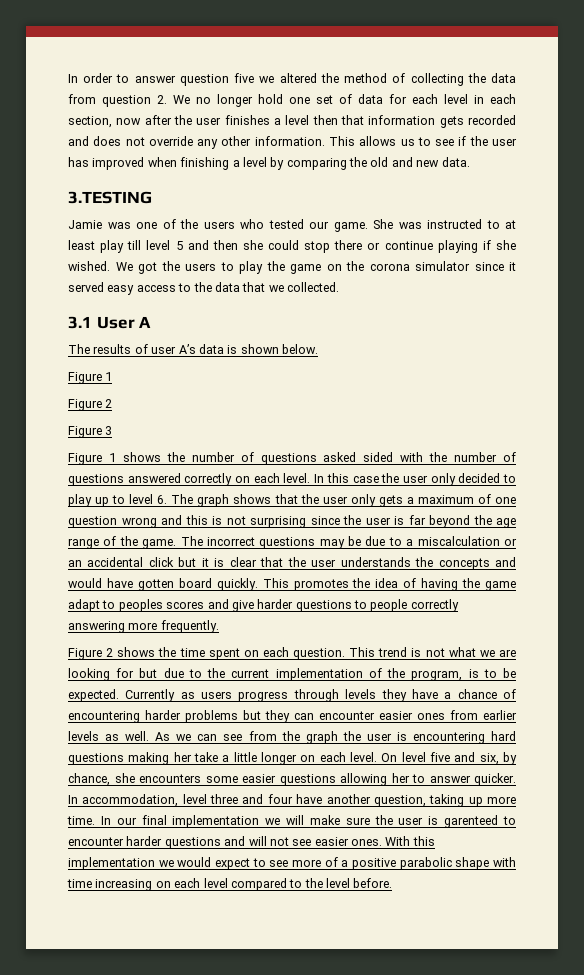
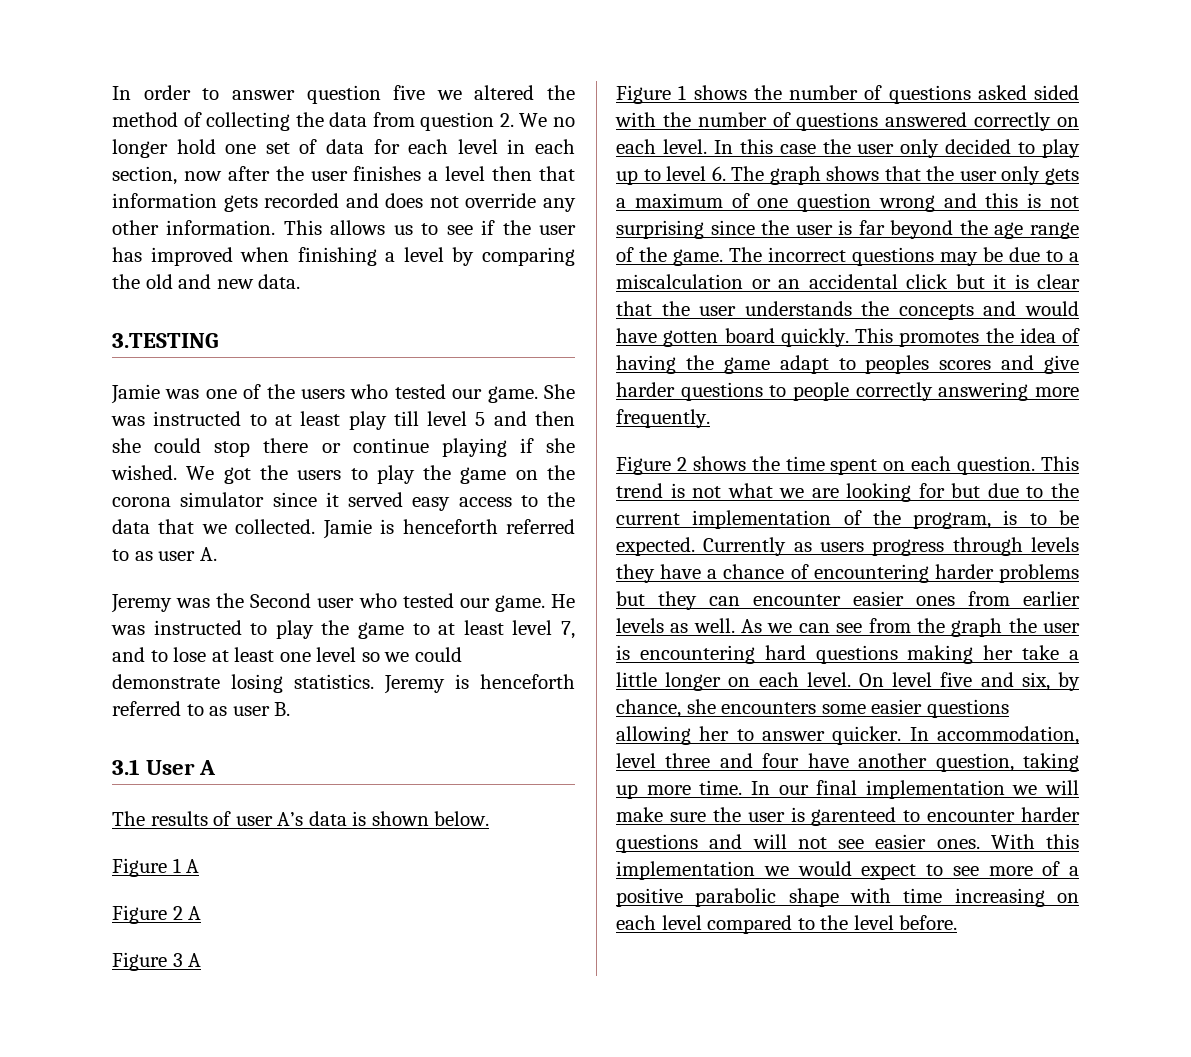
(339, 287) none -> [322,519,575,539] [112,547,217,561] [111,593,575,613] [111,620,576,639] [112,647,462,662] [112,674,575,694] [112,701,291,716] Jamie is henceforth referred to as user A. // Jeremy was the Second user who tested our game. He was instructed to play the game to at least level 7, and to lose at least one level so we could demonstrate losing statistics. Jeremy is henceforth referred to as user B.
[68,399,113,411] // Figure 2 -> [186,859,200,873] [112,905,202,924] A // Figure 2 A
(113, 430) none -> [188,953,202,967] A

